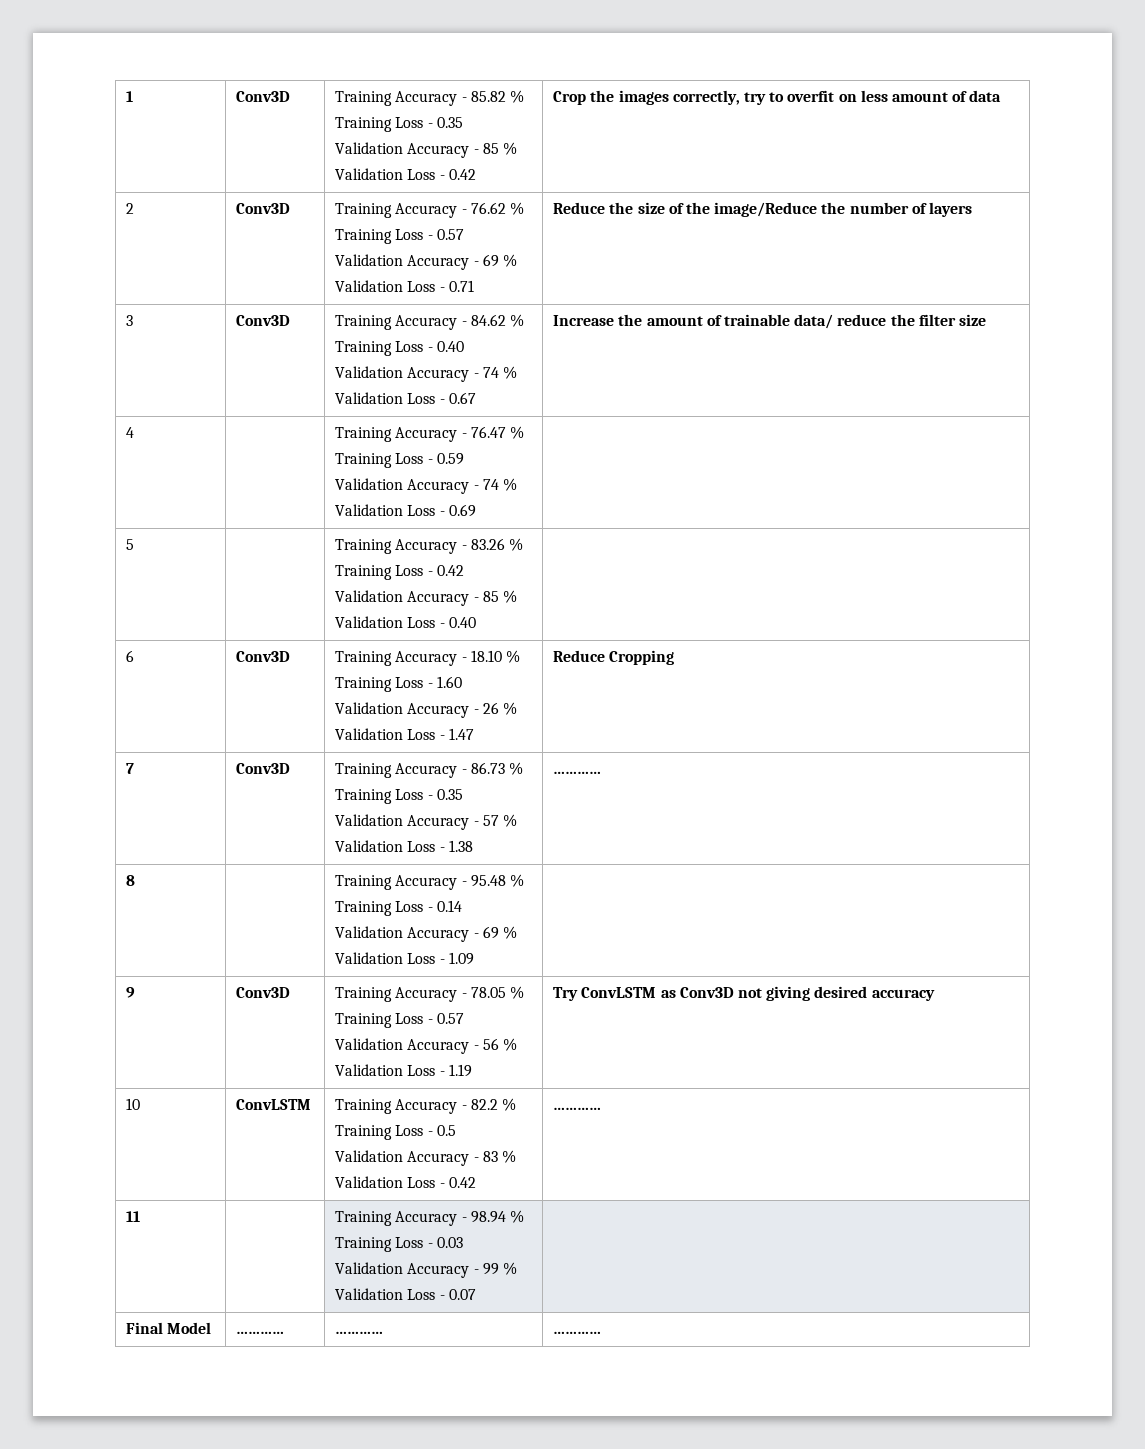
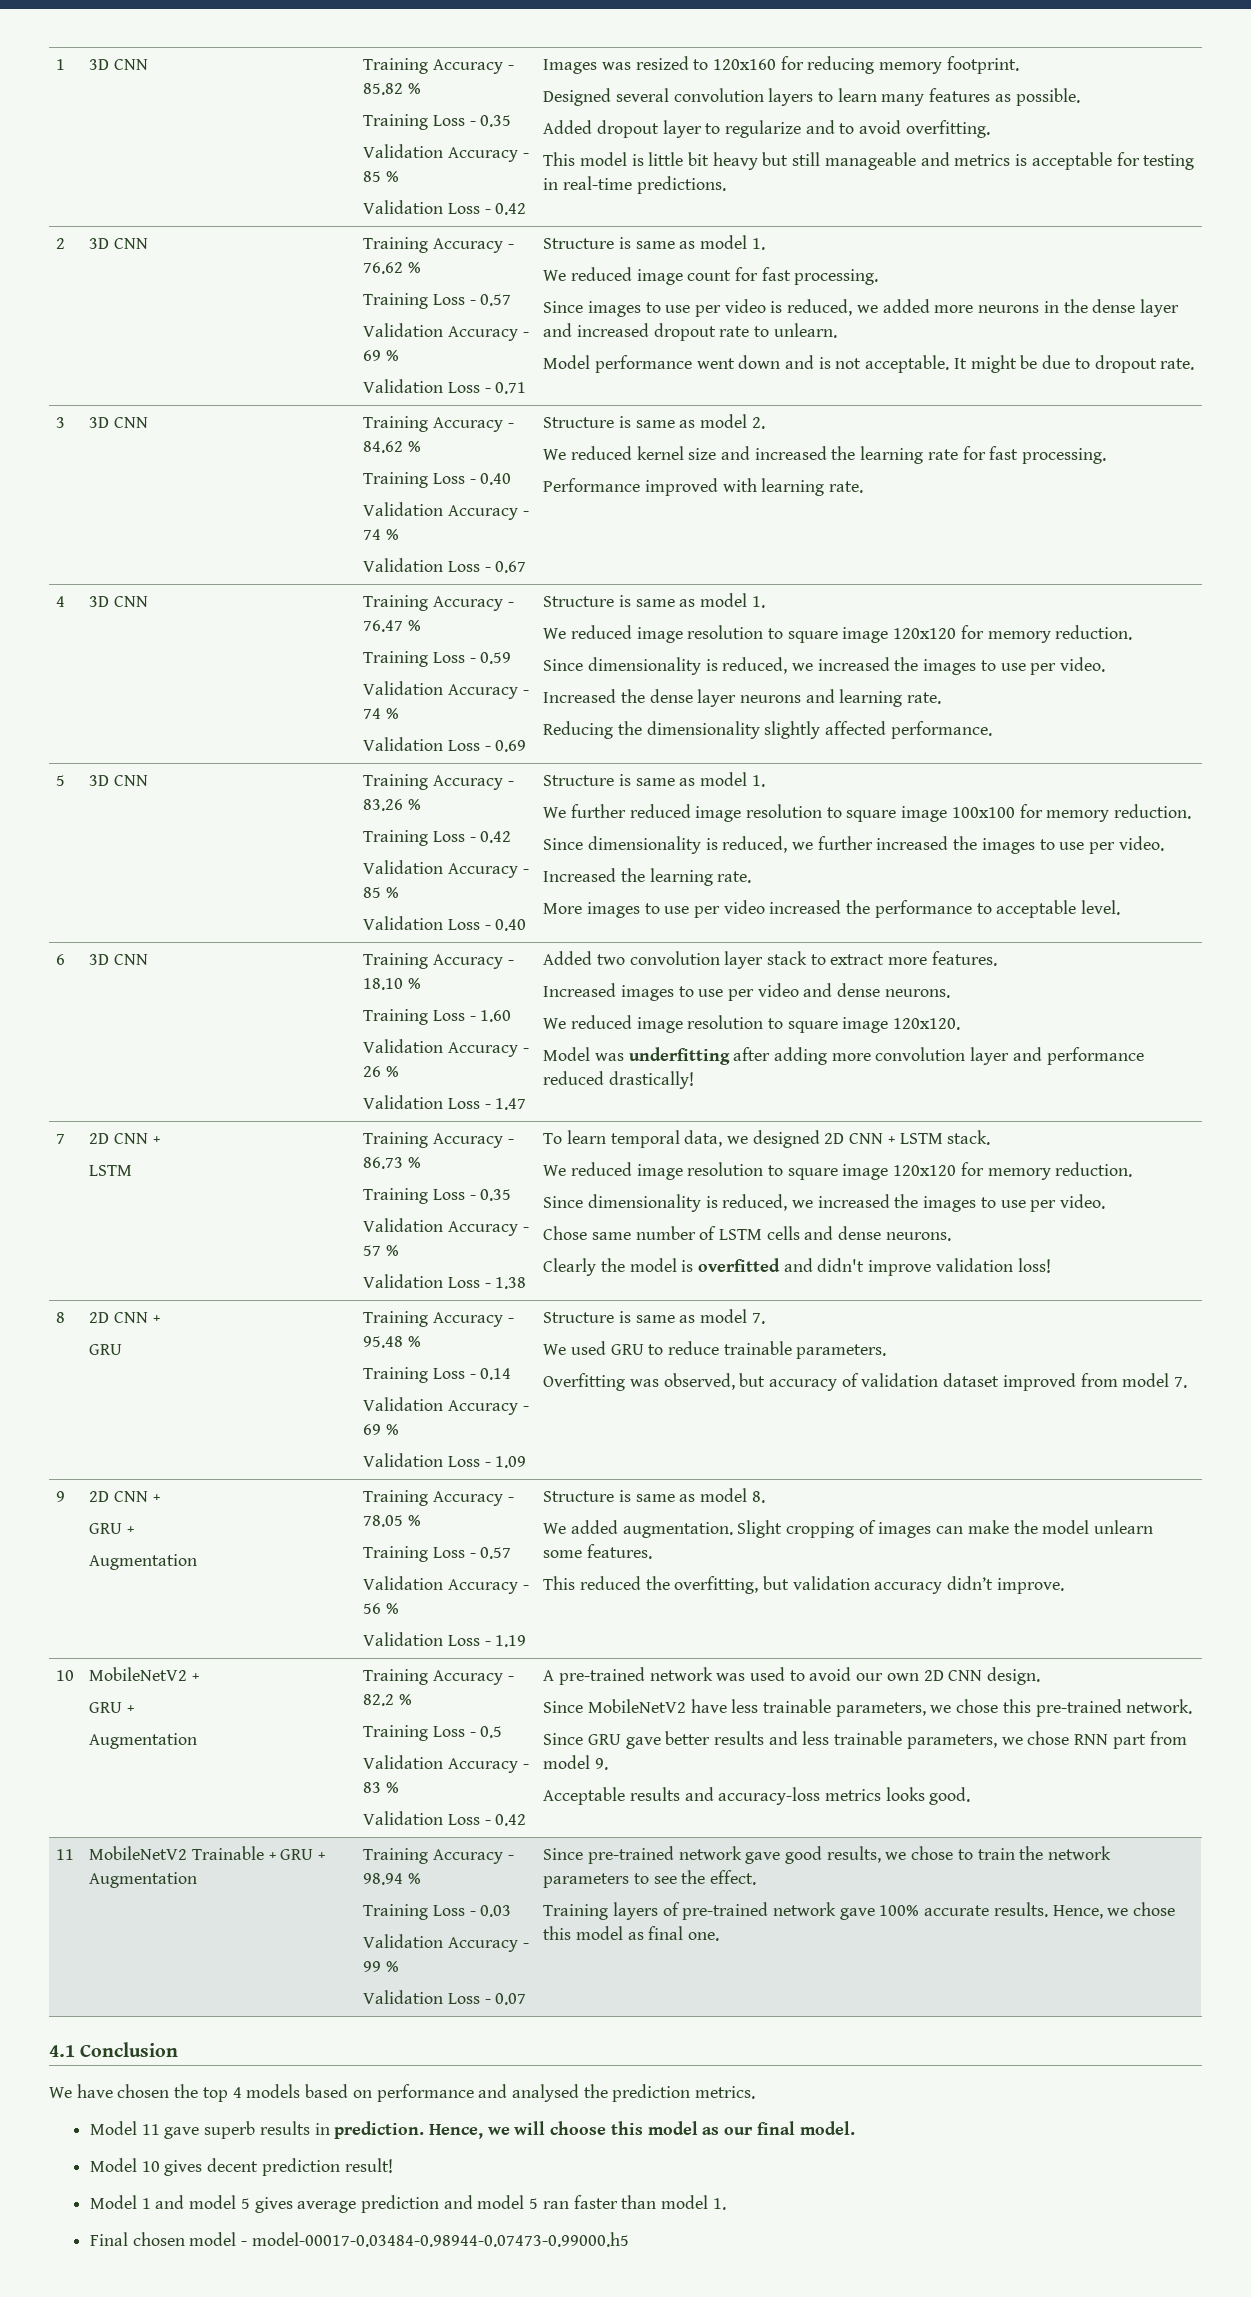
[126,91,134,102] [236,91,291,102] 1 | Conv3D -> [56,59,66,70] [89,59,148,70] 1 | 3D CNN
[553,90,1002,105] Crop the images correctly, try to overfit on less amount of data -> [543,56,1019,74] [543,88,1080,106] [543,120,990,138] [543,152,1195,170] [543,176,726,194] Images was resized to 120x160 for reducing memory footprint. // Designed several convolution layers to learn many features as possible. // Added dropout layer to regularize and to avoid overfitting. // This model is little bit heavy but still manageable and metrics is acceptable for testing in real-time predictions.
[236,203,291,214] Conv3D -> [89,238,148,249] 3D CNN
[553,202,972,217] Reduce the size of the image/Reduce the number of layers -> [543,235,765,250] [543,267,879,285] [543,299,1179,317] [543,323,837,341] [543,355,1195,373] Structure is same as model 1. // We reduced image count for fast processing. // Since images to use per video is reduced, we added more neurons in the dense layer and increased dropout rate to unlearn. // Model performance went down and is not acceptable. It might be due to dropout rate.
[236,315,291,326] Conv3D -> [89,417,148,428] 3D CNN
[553,314,986,329] Increase the amount of trainable data/ reduce the filter size -> [543,414,765,429] [543,446,1107,464] [543,478,864,496] Structure is same as model 2. // We reduced kernel size and increased the learning rate for fast processing. // Performance improved with learning rate.
(135, 432) none -> [89,596,148,607] 3D CNN
(476, 510) none -> [543,593,765,608] [543,625,1133,643] [543,657,1106,675] [543,689,942,707] [543,721,992,739] Structure is same as model 1. // We reduced image resolution to square image 120x120 for memory reduction. // Since dimensionality is reduced, we increased the images to use per video. // Increased the dense layer neurons and learning rate. // Reducing the dimensionality slightly affected performance.
(135, 544) none -> [89,775,148,786] 3D CNN
(476, 622) none -> [543,772,765,787] [543,804,1192,822] [543,836,1164,854] [543,868,752,886] [543,900,1121,918] Structure is same as model 1. // We further reduced image resolution to square image 100x100 for memory reduction. // Since dimensionality is reduced, we further increased the images to use per video. // Increased the learning rate. // More images to use per video increased the performance to acceptable level.
[236,651,291,662] Conv3D -> [89,954,148,965] 3D CNN
[553,650,675,665] [126,763,135,774] [236,763,291,774] Reduce Cropping // 7 | Conv3D -> [543,951,997,969] [543,983,950,1001] [543,1015,961,1033] [543,1047,1144,1065] [543,1071,694,1089] [56,1134,66,1144] [89,1133,160,1144] [89,1165,133,1176] Added two convolution layer stack to extract more features. // Increased images to use per video and dense neurons. // We reduced image resolution to square image 120x120. // Model was underfitting after adding more convolution layer and performance reduced drastically! // 7 | 2D CNN + // LSTM
[553,771,602,774] [126,875,136,886] ………… // 8 | -> [543,1130,991,1148] [543,1162,1133,1180] [543,1194,1106,1212] [543,1226,951,1241] [543,1258,1051,1276] [56,1312,66,1323] [89,1312,160,1323] [89,1344,123,1355] To learn temporal data, we designed 2D CNN + LSTM stack. // We reduced image resolution to square image 120x120 for memory reduction. // Since dimensionality is reduced, we increased the images to use per video. // Chose same number of LSTM cells and dense neurons. // Clearly the model is overfitted and didn't improve validation loss! // 8 | 2D CNN + // GRU
[126,987,136,998] [236,987,291,998] // 9 | Conv3D -> [543,1309,765,1324] [543,1341,887,1359] [543,1373,1188,1391] [56,1491,66,1502] [89,1491,160,1502] [89,1523,134,1534] [89,1554,198,1570] Structure is same as model 7. // We used GRU to reduce trainable parameters. // Overfitting was observed, but accuracy of validation dataset improved from model 7. // 9 | 2D CNN + // GRU + // Augmentation
[553,986,935,1001] Try ConvLSTM as Conv3D not giving desired accuracy -> [543,1488,765,1503] [543,1520,1154,1538] [543,1544,652,1559] [543,1576,1064,1594] Structure is same as model 8. // We added augmentation. Slight cropping of images can make the model unlearn some features. // This reduced the overfitting, but validation accuracy didn’t improve.
[236,1099,312,1110] ConvLSTM -> [89,1667,199,1681] [89,1702,134,1713] [89,1733,198,1749] MobileNetV2 + // GRU + // Augmentation
[553,1107,602,1110] [126,1211,141,1222] ………… // 11 | -> [543,1667,1041,1685] [543,1699,1193,1717] [543,1731,1187,1749] [543,1755,608,1770] [543,1787,971,1805] [56,1849,75,1860] [89,1846,326,1860] [89,1872,198,1888] A pre-trained network was used to avoid our own 2D CNN design. // Since MobileNetV2 have less trainable parameters, we chose this pre-trained network. // Since GRU gave better results and less trainable parameters, we chose RNN part from model 9. // Acceptable results and accuracy-loss metrics looks good. // 11 | MobileNetV2 Trainable + GRU + Augmentation
[126,1322,212,1334] [236,1331,285,1334] [335,1331,384,1334] [553,1331,602,1334] // Final Model | ………… | ………… | ………… -> [543,1846,1112,1864] [543,1870,757,1888] [543,1902,1176,1920] [543,1926,720,1941] [49,2042,179,2057] [49,2084,756,2102] [89,2121,855,2139] [89,2158,393,2176] [89,2195,726,2213] [89,2232,629,2247] Since pre-trained network gave good results, we chose to train the network parameters to see the effect. // Training layers of pre-trained network gave 100% accurate results. Hence, we chose this model as final one. // 4.1 Conclusion // We have chosen the top 4 models based on performance and analysed the prediction metrics. // Model 11 gave superb results in prediction. Hence, we will choose this model as our final model. // Model 10 gives decent prediction result! // Model 1 and model 5 gives average prediction and model 5 ran faster than model 1. // Final chosen model - model-00017-0.03484-0.98944-0.07473-0.99000.h5

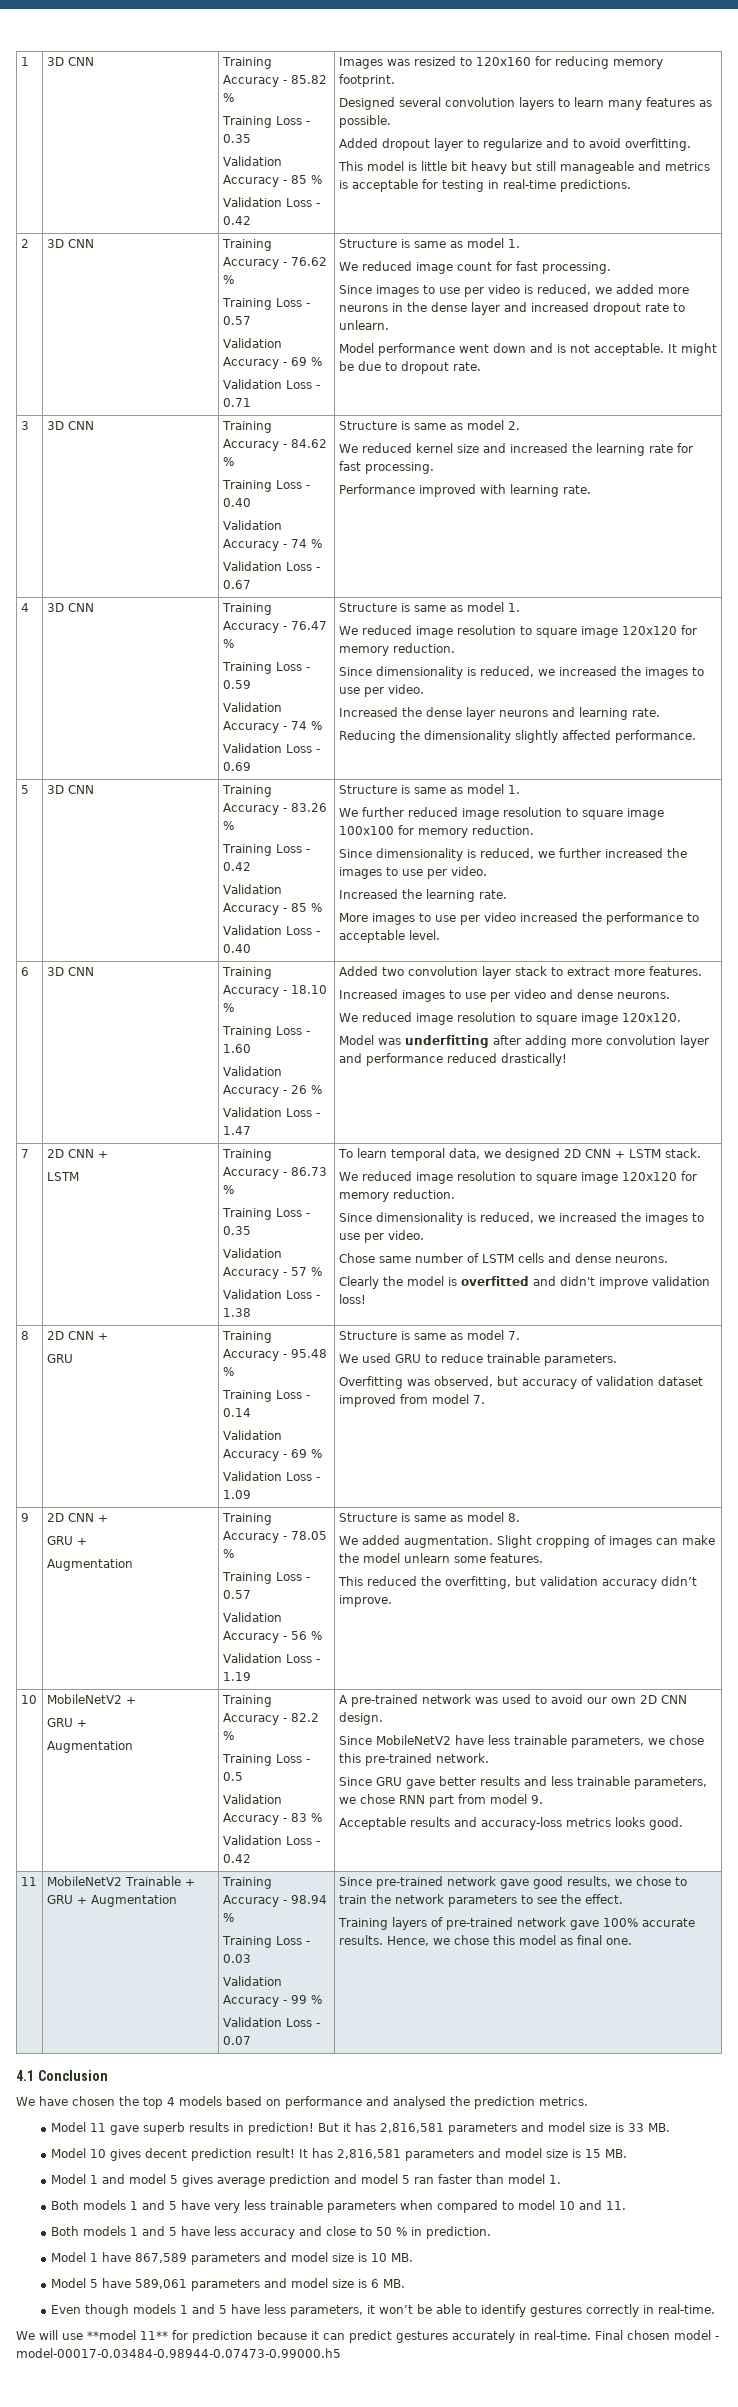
[334,2121,855,2139] prediction. Hence, we will choose this model as our final model. -> [248,2122,671,2135] prediction! But it has 2,816,581 parameters and model size is 33 MB.
(393, 2165) none -> [299,2148,628,2161] It has 2,816,581 parameters and model size is 15 MB.
(726, 2204) none -> [51,2200,627,2213] [51,2226,492,2239] [51,2252,414,2265] [51,2278,406,2291] [51,2304,716,2317] [16,2330,591,2343] Both models 1 and 5 have very less trainable parameters when compared to model 10 and 11. // Both models 1 and 5 have less accuracy and close to 50 % in prediction. // Model 1 have 867,589 parameters and model size is 10 MB. // Model 5 have 589,061 parameters and model size is 6 MB. // Even though models 1 and 5 have less parameters, it won’t be able to identify gestures correctly in real-time. // We will use **model 11** for prediction because it can predict gestures accurately in real-time.

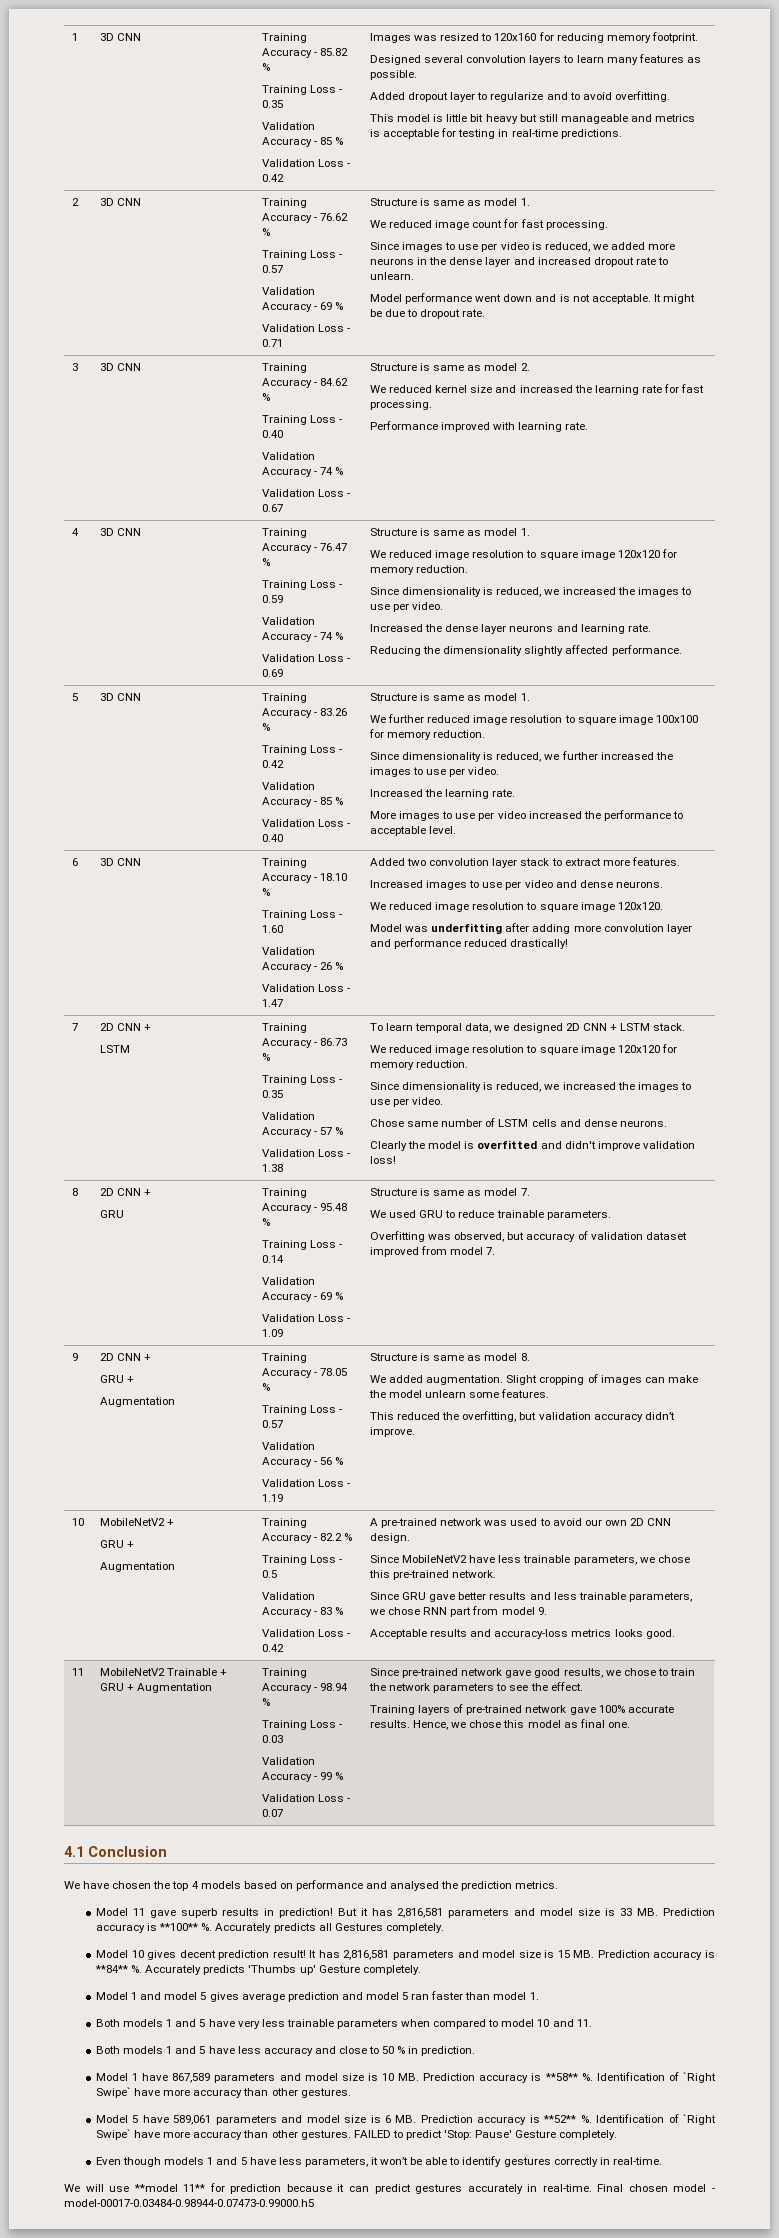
(671, 2127) none -> [663,1908,716,1916] [96,1923,444,1933] Prediction accuracy is **100** %. Accurately predicts all Gestures completely.
(628, 2153) none -> [597,1950,716,1960] [95,1965,421,1975] Prediction accuracy is **84** %. Accurately predicts 'Thumbs up' Gesture completely.
(414, 2257) none -> [423,2072,716,2083] [96,2087,351,2098] Prediction accuracy is **58** %. Identification of `Right Swipe` have more accuracy than other gestures.
(406, 2283) none -> [420,2114,717,2125] [96,2129,618,2140] Prediction accuracy is **52** %. Identification of `Right Swipe` have more accuracy than other gestures. FAILED to predict 'Stop: Pause' Gesture completely.

